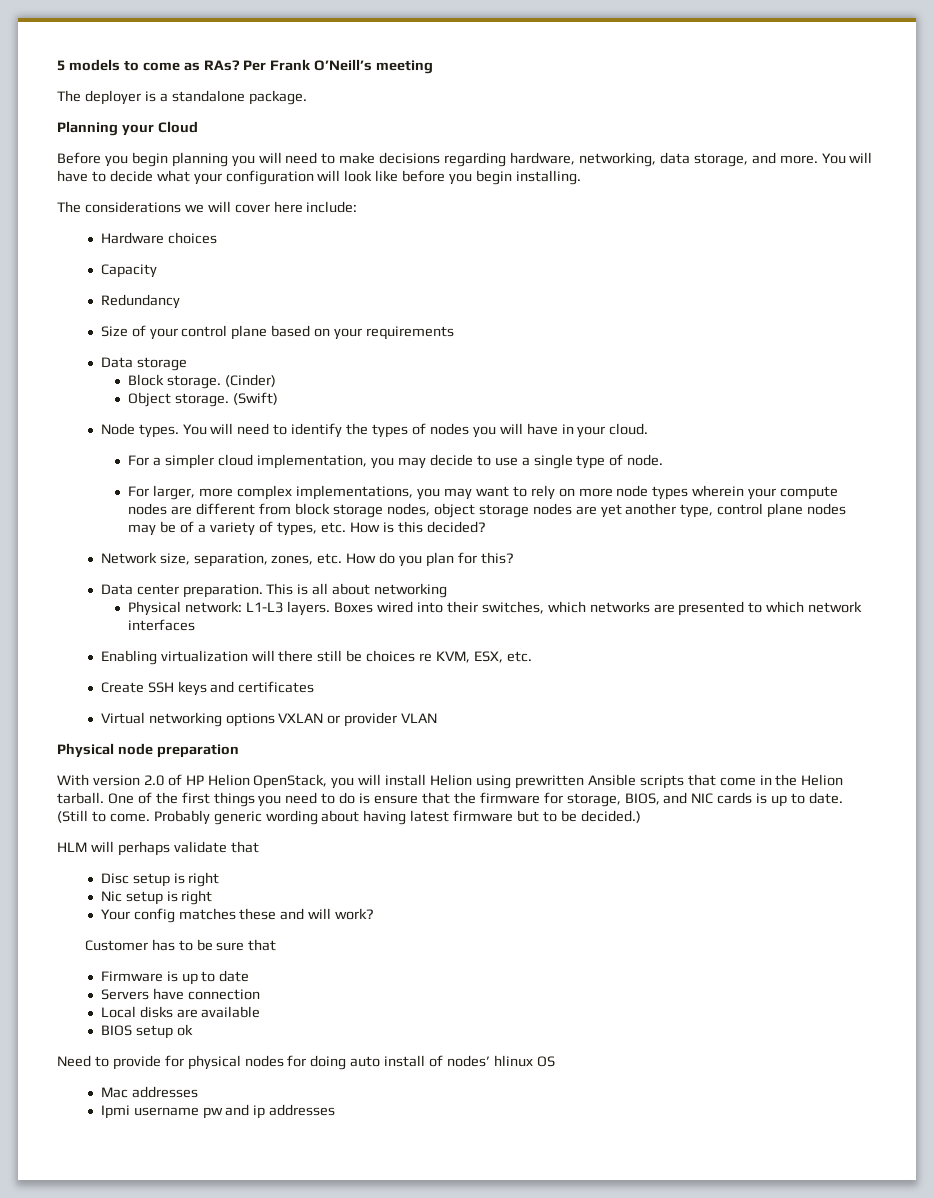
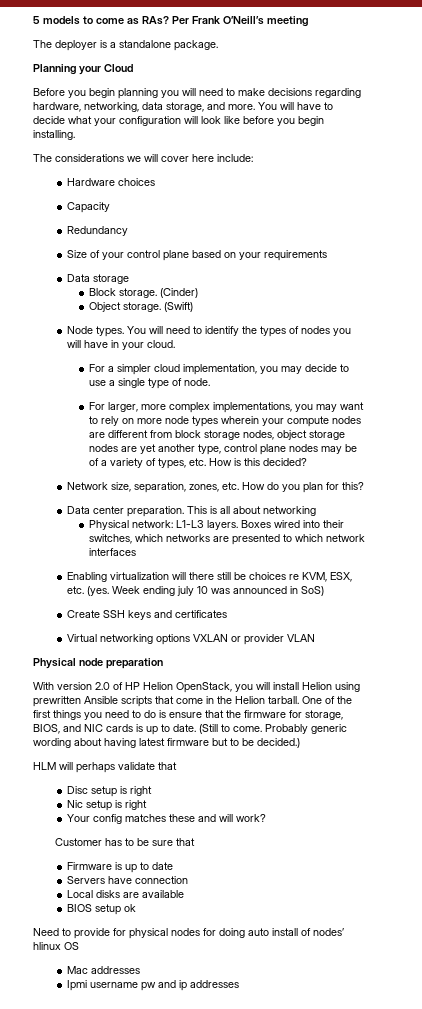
(532, 656) none -> [86,586,324,596] (yes. Week ending july 10 was announced in SoS)

